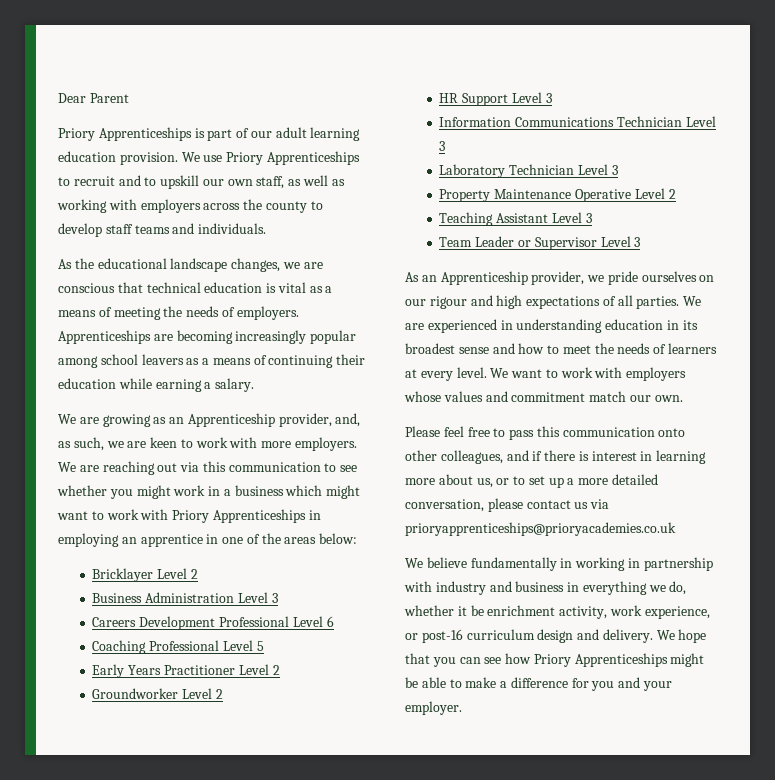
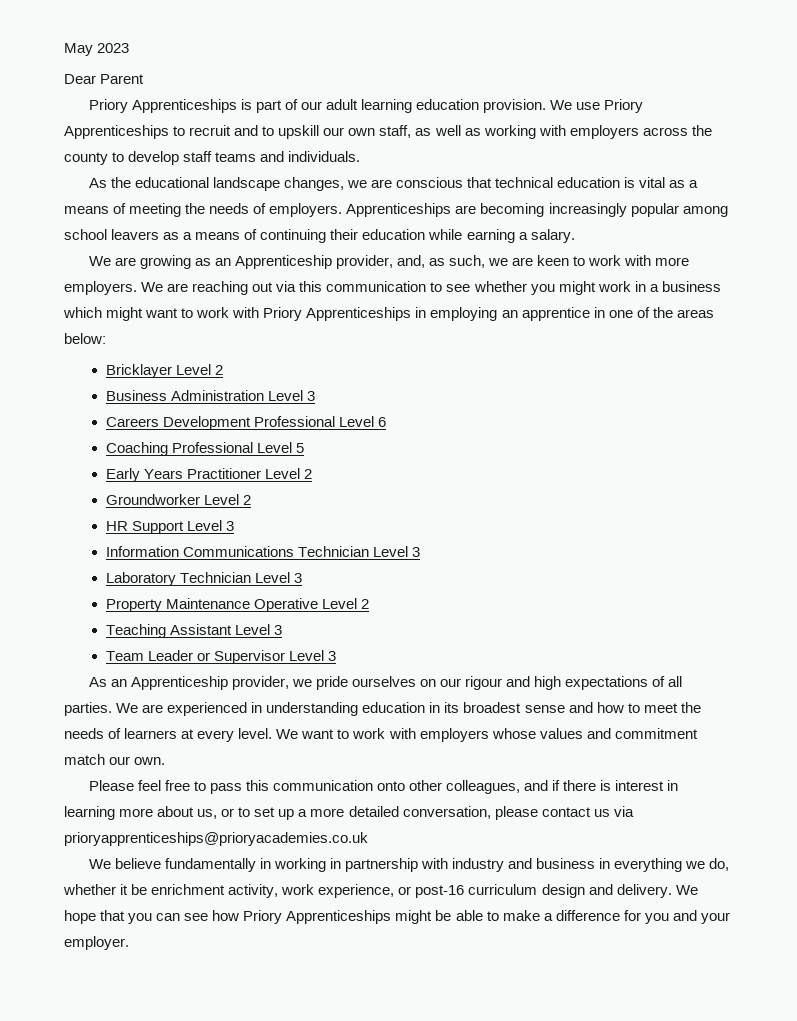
(58, 98) none -> [64,43,130,56] May 2023 //

